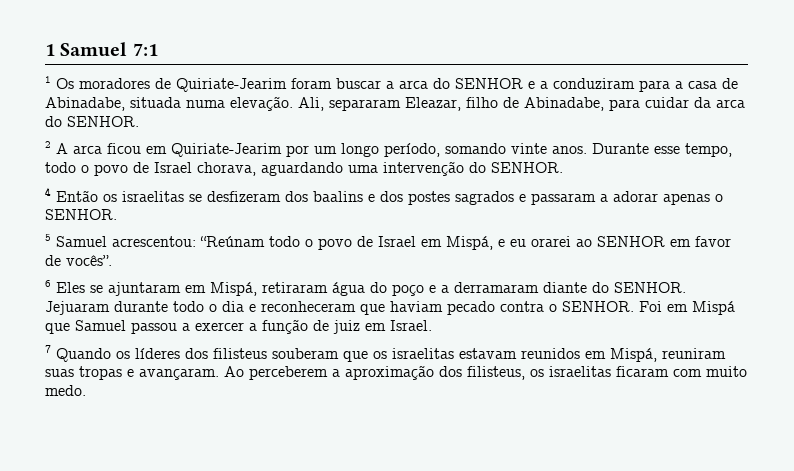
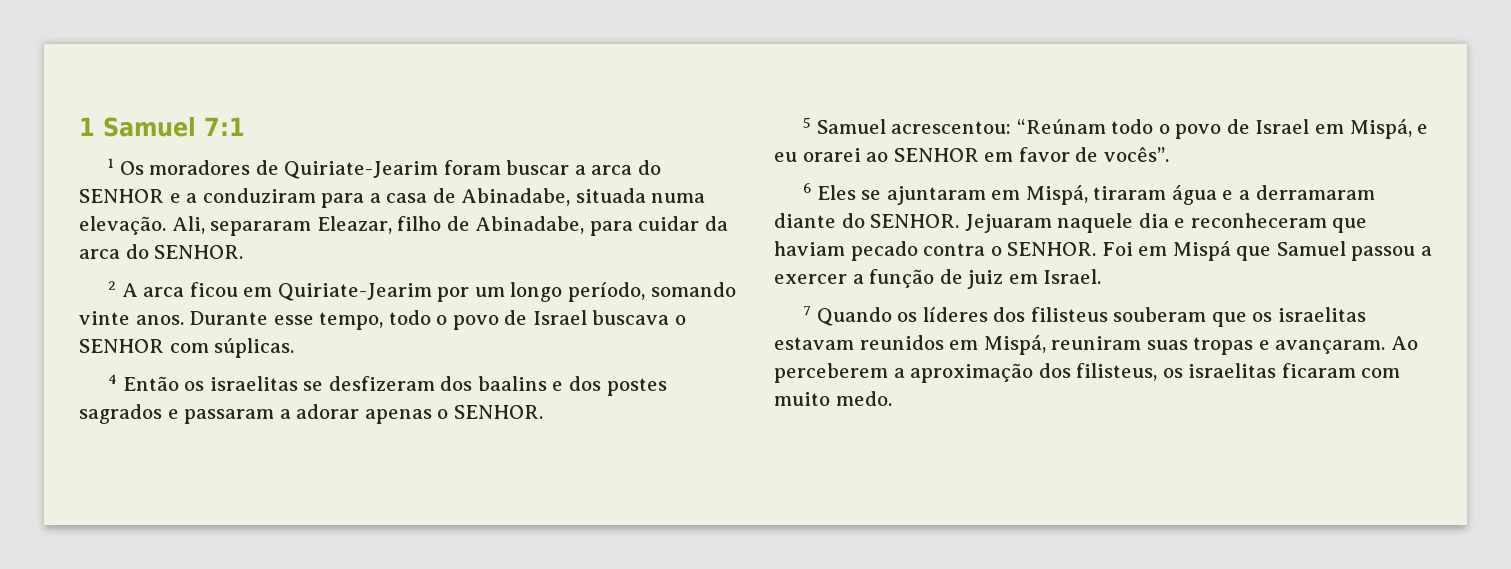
[197,161,563,176] chorava, aguardando uma intervenção do SENHOR. -> [592,310,686,325] [79,338,295,358] buscava o SENHOR com súplicas.
[262,282,424,296] retiraram água do poço -> [1093,185,1217,205] tiraram água
[114,301,217,312] durante todo o -> [1057,213,1134,233] naquele

